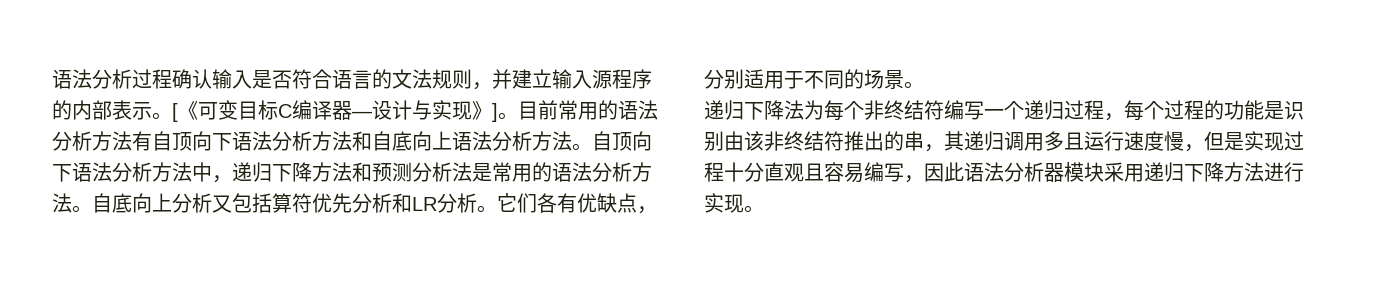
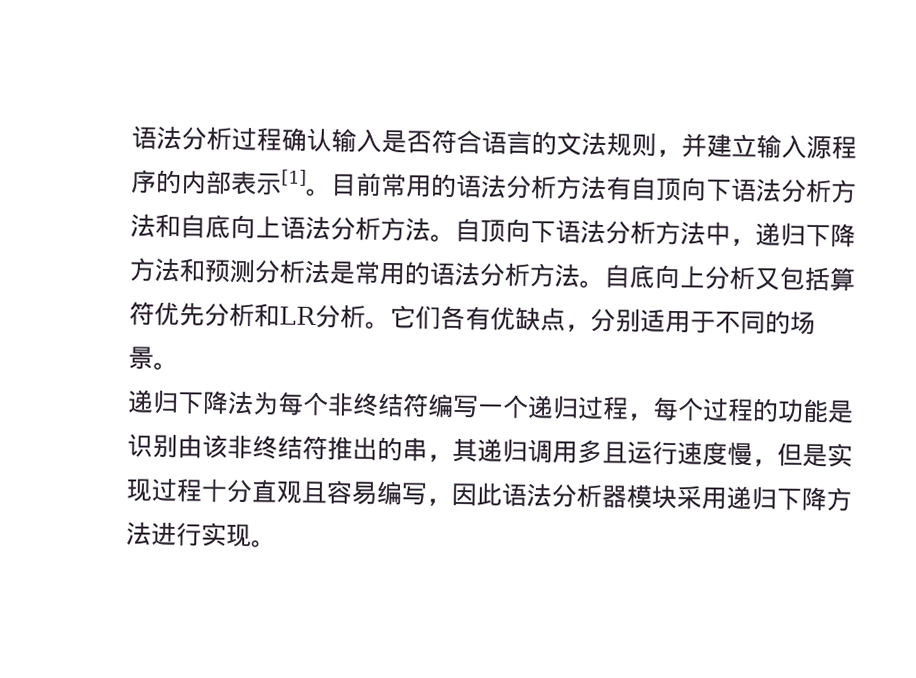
[152,100,498,122] 。[《可变目标C编译器—设计与实现》] -> [281,169,307,186] [1]

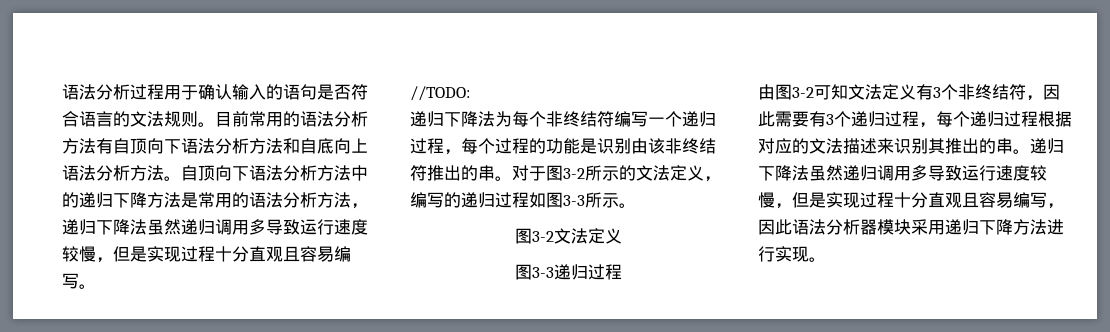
(282, 139) none -> [164,85,198,100] 用于
(382, 140) none -> [266,84,317,100] 的语句
[656,133,857,160] [131,169,307,196] ，并建立输入源程序的内部表示[1] -> (198, 119) none
[730,222,856,248] [129,257,331,285] ，递归下降方法和预测分析法 -> [62,192,181,208] 的递归下降方法
[579,264,856,292] [129,301,816,335] [128,346,179,371] 。自底向上分析又包括算符优先分析和LR分析。它们各有优缺点，分别适用于不同的场景。 -> [351,203,368,209] [62,219,368,235] [62,246,351,263] [62,273,96,289] [410,86,470,101] ，递归下降法虽然递归调用多导致运行速度较慢，但是实现过程十分直观且容易编写。 // //TODO:
[427,437,728,466] ，其递归调用多且运行速度 -> [495,165,721,182] [410,192,636,208] [515,228,622,244] [515,264,622,280] [758,84,1060,101] [758,111,1072,128] [758,138,1064,154] [758,165,1047,181] 。对于图3-2所示的文法定义，编写的递归过程如图3-3所示。 // 图3-2文法定义 // 图3-3递归过程 // 由图3-2可知文法定义有3个非终结符，因此需要有3个递归过程，每个递归过程根据对应的文法描述来识别其推出的串。递归下降法虽然递归调用多导致运行速度较

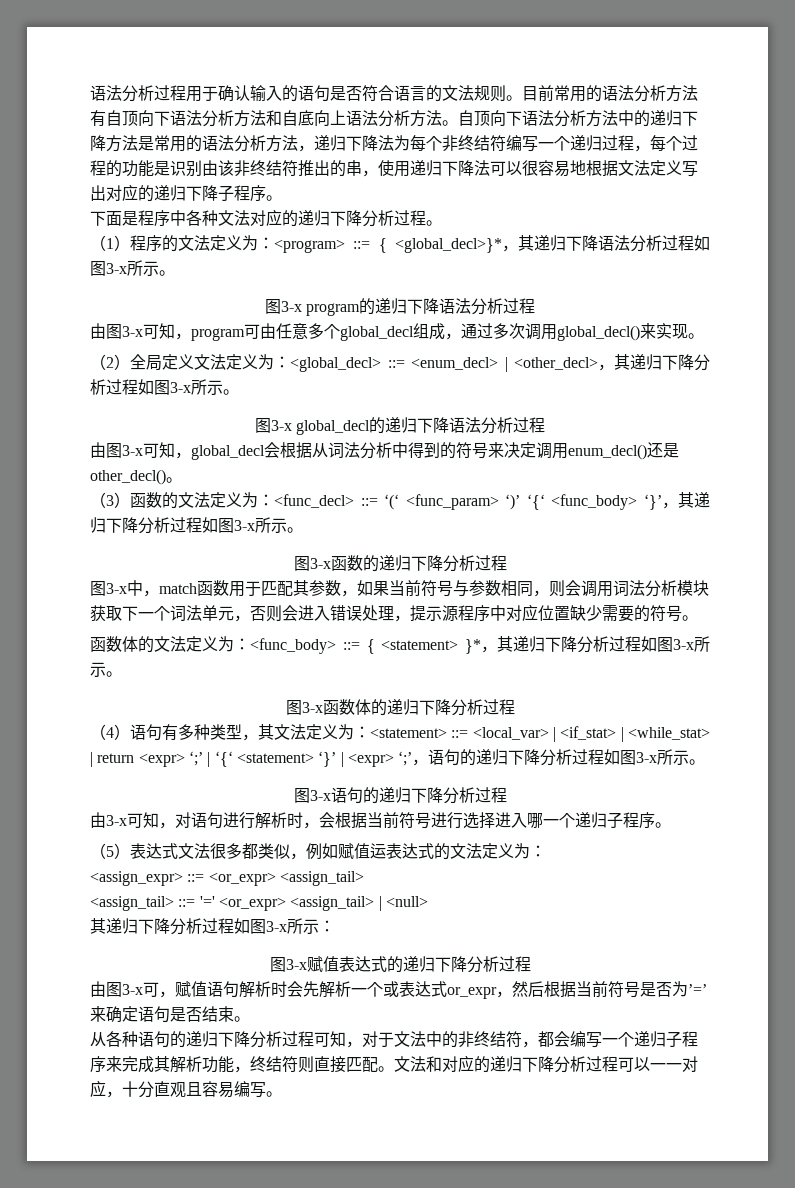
[147,219,368,235] [62,246,351,263] [62,273,96,289] [410,86,470,101] [410,111,495,127] 虽然递归调用多导致运行速度较慢，但是实现过程十分直观且容易编写。 // //TODO: // 递归下降法 -> (394, 143) none
[495,165,721,182] [410,192,636,208] [515,228,622,244] [515,264,622,280] [758,84,1060,101] [758,111,1072,128] [758,138,1064,154] [758,165,1047,181] [758,192,1064,209] [758,219,1064,235] [758,246,809,262] 。对于图3-2所示的文法定义，编写的递归过程如图3-3所示。 // 图3-2文法定义 // 图3-3递归过程 // 由图3-2可知文法定义有3个非终结符，因此需要有3个递归过程，每个递归过程根据对应的文法描述来识别其推出的串。递归下降法虽然递归调用多导致运行速度较慢，但是实现过程十分直观且容易编写，因此语法分析器模块采用递归下降方法进行实现 -> [362,160,698,177] [90,184,282,202] [90,209,442,227] [90,235,710,253] [90,260,175,276] [264,298,536,316] [90,323,704,341] [90,354,710,372] [90,379,239,395] [254,417,546,435] [90,442,679,460] [90,469,182,485] [90,492,710,510] [90,517,303,534] [293,555,507,572] [90,580,709,597] [90,604,698,622] [90,636,710,654] [90,662,122,677] [285,699,515,716] [90,724,710,742] [90,749,706,767] [293,787,507,804] [90,812,671,829] [90,843,546,860] [90,871,364,886] [90,896,428,911] [90,918,335,935] [269,956,531,973] [90,981,707,999] [90,1006,250,1023] [90,1031,698,1048] [90,1055,698,1073] [90,1080,266,1098] ，使用递归下降法可以很容易地根据文法定义写出对应的递归下降子程序。 // 下面是程序中各种文法对应的递归下降分析过程。 // （1）程序的文法定义为：<program> ::= { <global_decl>}*，其递归下降语法分析过程如图3-x所示。 // 图3-x program的递归下降语法分析过程 // 由图3-x可知，program可由任意多个global_decl组成，通过多次调用global_decl()来实现。 // （2）全局定义文法定义为：<global_decl> ::= <enum_decl> | <other_decl>，其递归下降分析过程如图3-x所示。 // 图3-x global_decl的递归下降语法分析过程 // 由图3-x可知，global_decl会根据从词法分析中得到的符号来决定调用enum_decl()还是other_decl()。 // （3）函数的文法定义为：<func_decl> ::= ‘(‘ <func_param> ‘)’ ‘{‘ <func_body> ‘}’，其递归下降分析过程如图3-x所示。 // 图3-x函数的递归下降分析过程 // 图3-x中，match函数用于匹配其参数，如果当前符号与参数相同，则会调用词法分析模块获取下一个词法单元，否则会进入错误处理，提示源程序中对应位置缺少需要的符号。 // 函数体的文法定义为：<func_body> ::= { <statement> }*，其递归下降分析过程如图3-x所示。 // 图3-x函数体的递归下降分析过程 // （4）语句有多种类型，其文法定义为：<statement> ::= <local_var> | <if_stat> | <while_stat> | return <expr> ‘;’ | ‘{‘ <statement> ‘}’ | <expr> ‘;’，语句的递归下降分析过程如图3-x所示。 // 图3-x语句的递归下降分析过程 // 由3-x可知，对语句进行解析时，会根据当前符号进行选择进入哪一个递归子程序。 // （5）表达式文法很多都类似，例如赋值运表达式的文法定义为： // <assign_expr> ::= <or_expr> <assign_tail> // <assign_tail> ::= '=' <or_expr> <assign_tail> | <null> // 其递归下降分析过程如图3-x所示： // 图3-x赋值表达式的递归下降分析过程 // 由图3-x可，赋值语句解析时会先解析一个或表达式or_expr，然后根据当前符号是否为’=’来确定语句是否结束。 // 从各种语句的递归下降分析过程可知，对于文法中的非终结符，都会编写一个递归子程序来完成其解析功能，终结符则直接匹配。文法和对应的递归下降分析过程可以一一对应，十分直观且容易编写

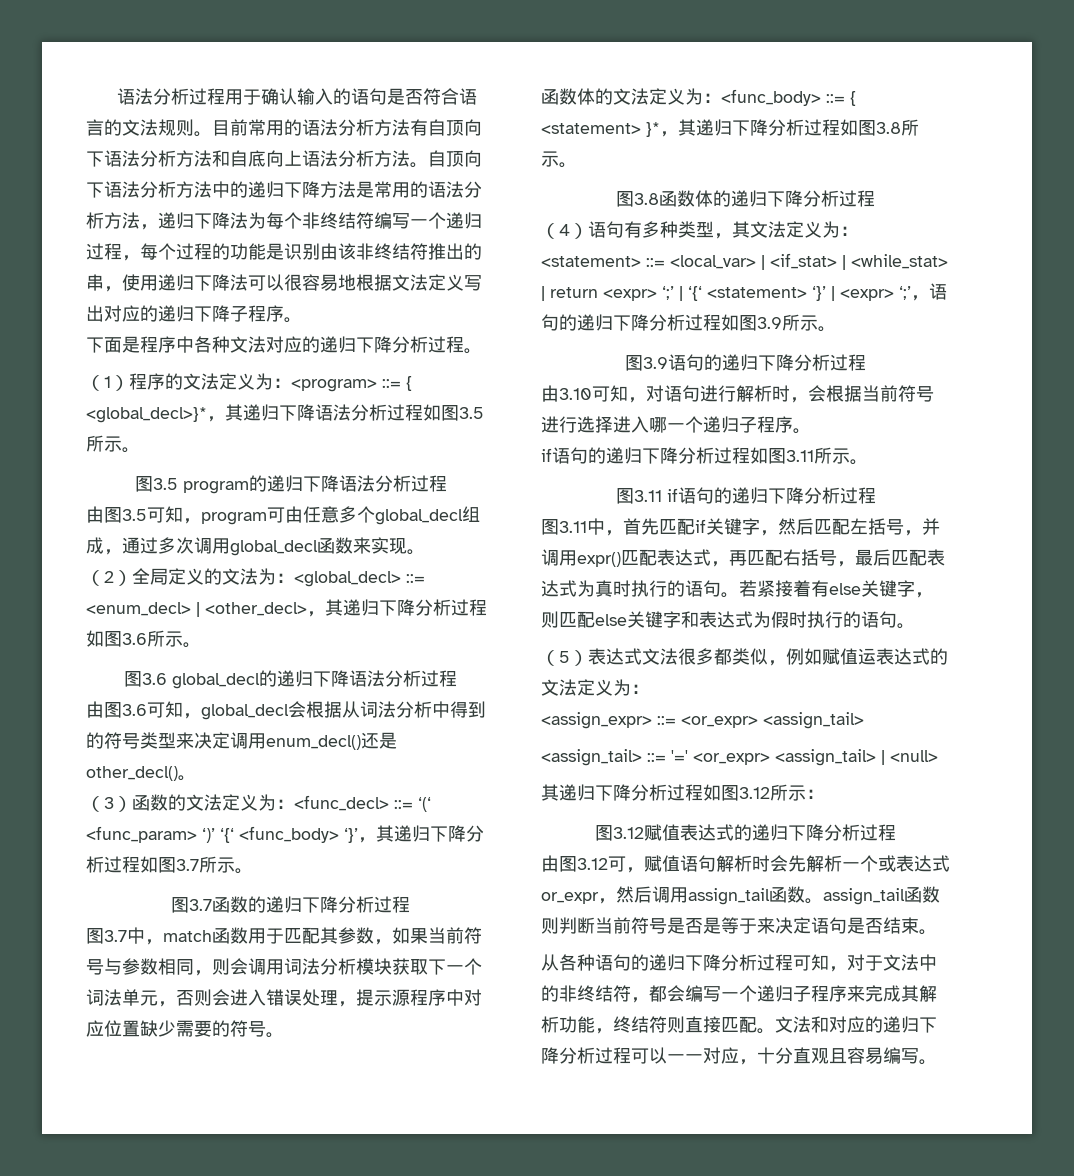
[106,260,175,276] [264,299,302,314] 3-x所示。 // 图3-x -> [459,407,484,419] [86,435,140,453] [134,476,178,492] 3.5所示。 // 图3.5
[122,326,143,337] 3-x -> [122,509,147,521] 3.5
[557,325,640,341] global_decl() -> [230,537,353,556] global_decl函数
[194,354,258,370] 文法定义 -> [204,568,258,585] 的文法
[170,379,239,395] [254,418,292,433] 3-x所示。 // 图3-x -> [122,630,201,648] [124,671,167,687] 3.6所示。 // 图3.6
[122,445,143,456] 3-x -> [122,704,147,716] 3.6
(488, 450) none -> [140,732,176,749] 类型
[234,517,303,533] [293,556,331,571] 3-x所示。 // 图3-x -> [176,856,253,874] [171,897,212,913] 3.7所示。 // 图3.7
[106,583,127,594] 3-x -> [104,930,127,942] 3.7
[673,636,710,652] [90,662,122,677] [285,700,323,715] 3-x所示。 // 图3-x -> [876,119,919,136] [541,151,577,168] [616,191,659,207] 3.8所示。 // 图3.8
[636,749,706,765] [293,788,331,803] 3-x所示。 // 图3-x -> [757,314,836,332] [625,355,668,371] 3.9所示。 // 图3.9
[106,815,127,826] 3-x -> [559,388,592,400] 3.10
(671, 825) none -> [541,447,868,465] [615,487,876,504] [541,518,940,536] [541,549,945,567] [541,580,933,598] [541,611,915,629] // if语句的递归下降分析过程如图3.11所示。 // 图3.11 if语句的递归下降分析过程 // 图3.11中，首先匹配if关键字，然后匹配左括号，并调用expr()匹配表达式，再匹配右括号，最后匹配表达式为真时执行的语句。若紧接着有else关键字，则匹配else关键字和表达式为假时执行的语句。
[266,921,287,932] 3-x -> [739,787,770,799] 3.12
[285,959,307,970] 3-x -> [613,827,644,839] 3.12
[122,984,143,995] 3-x -> [577,858,608,870] 3.12
[544,981,576,998] 根据 -> [652,886,940,905] [541,917,595,934] 调用assign_tail函数。assign_tail函数则判断
[672,981,707,997] [90,1006,122,1023] 为’=’来确 -> [703,917,793,934] 是等于来决

